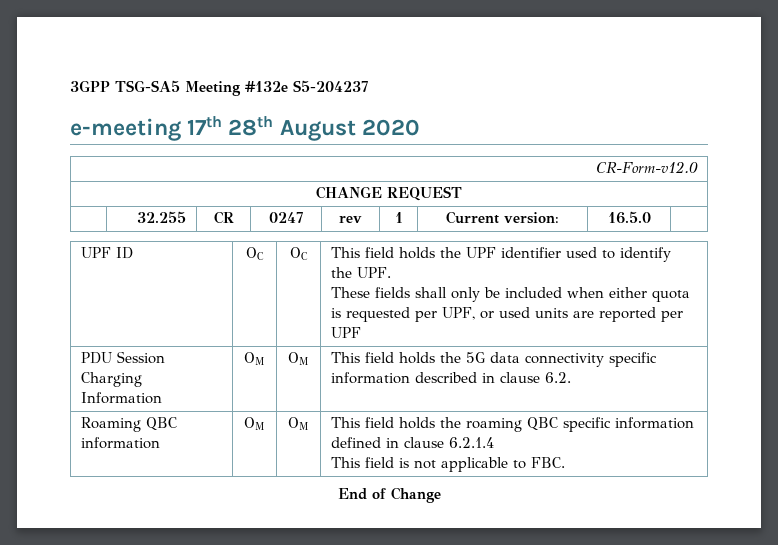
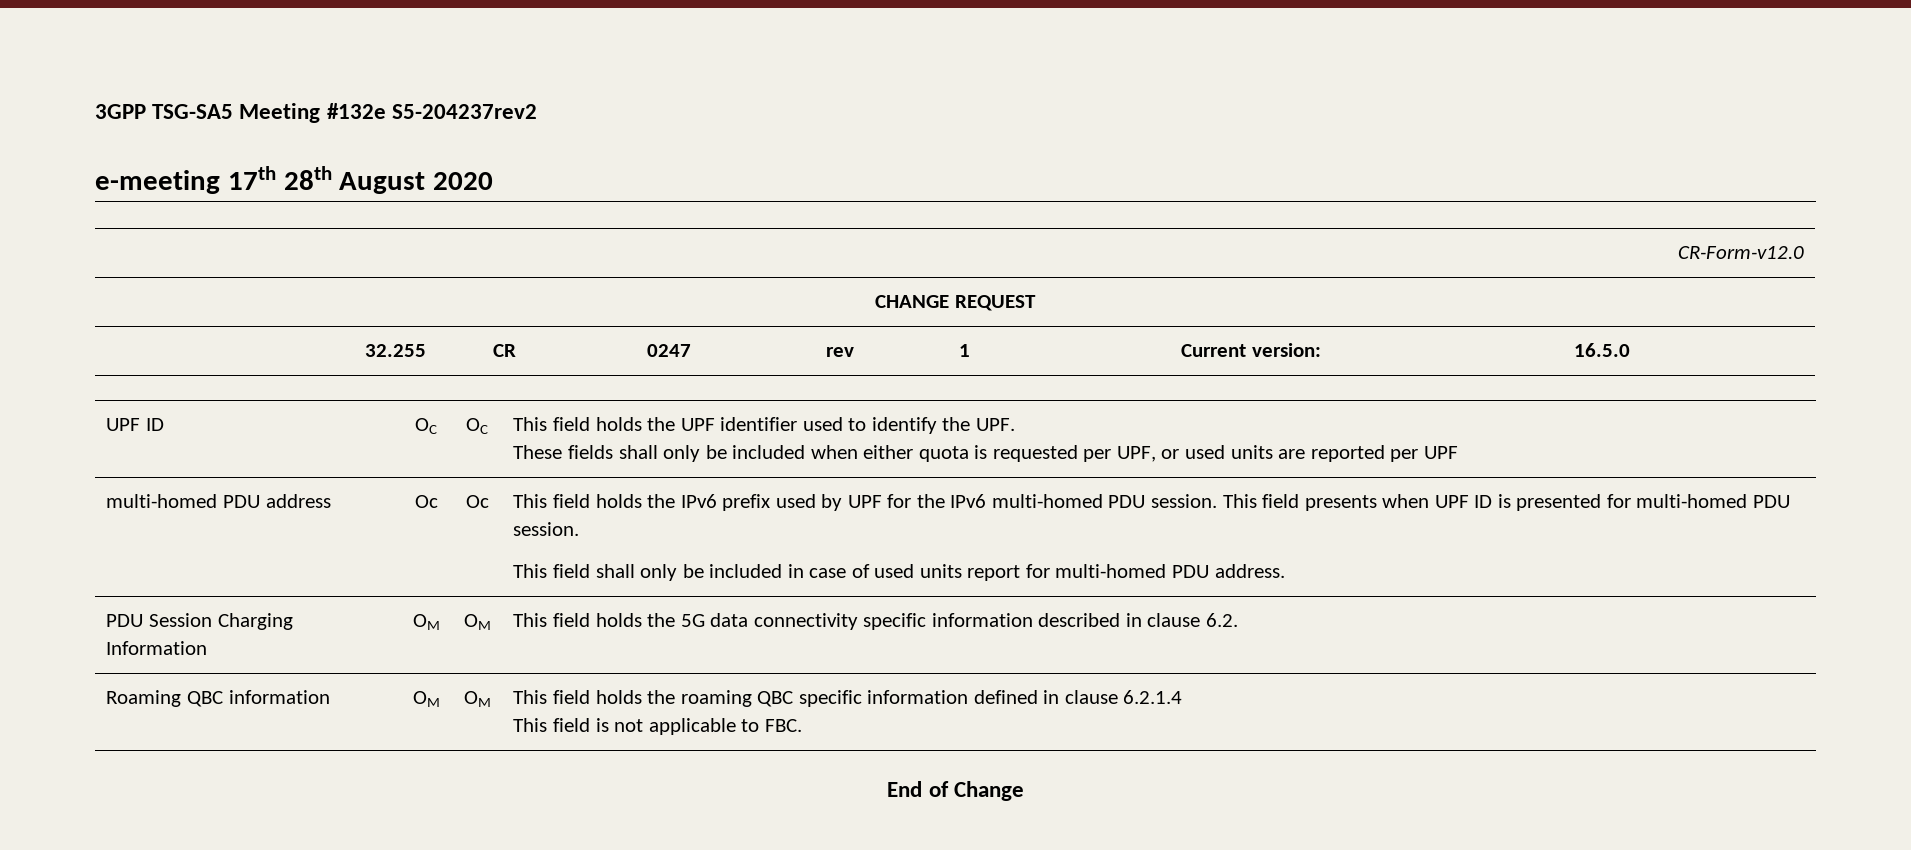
[293,80,368,92] S5-204237 -> [391,104,537,119] S5-204237rev2
(362, 332) none -> [106,494,331,508] [414,495,438,508] [465,495,489,508] [513,494,1790,511] [513,522,580,536] [513,564,1285,581] // multi-homed PDU address | Oc | Oc | This field holds the IPv6 prefix used by UPF for the IPv6 multi-homed PDU session. This field presents when UPF ID is presented for multi-homed PDU session. // This field shall only be included in case of used units report for multi-homed PDU address.

